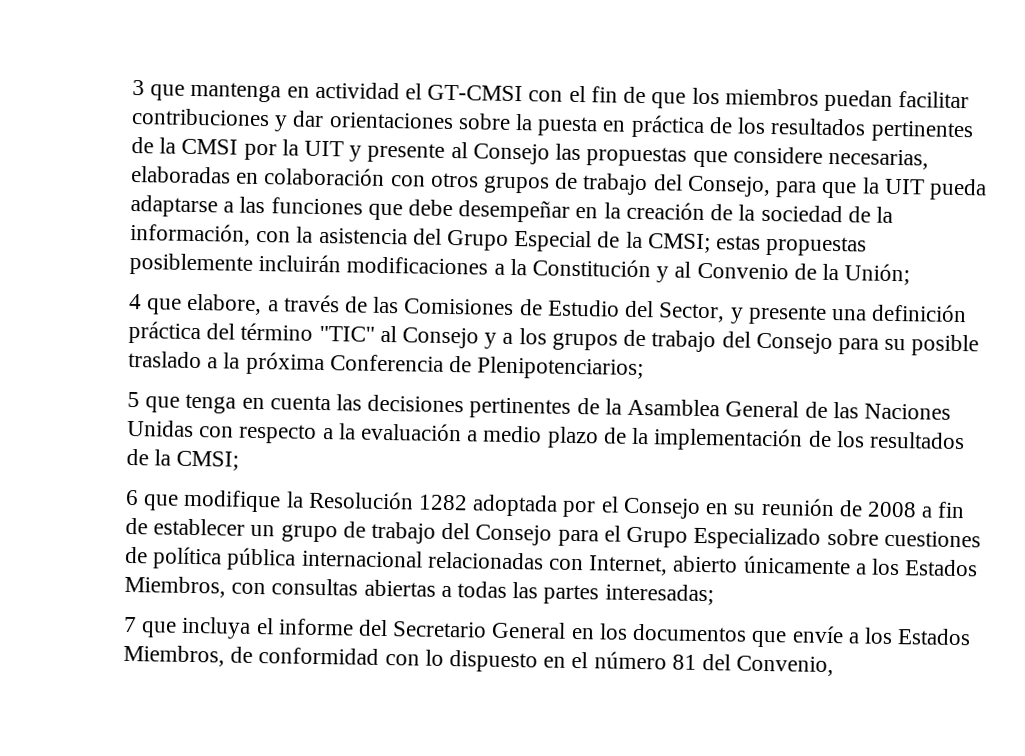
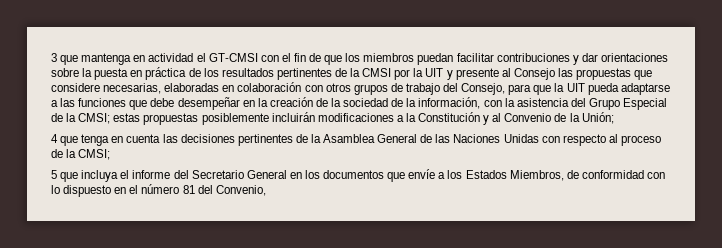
[186,293,968,325] [128,320,980,357] [128,350,645,381] [127,391,181,413] elabore, a través de las Comisiones de Estudio del Sector, y presente una definición práctica del término "TIC" al Consejo y a los grupos de trabajo del Consejo para su posible traslado a la próxima Conferencia de Plenipotenciarios; // 5 que -> (79, 141) none
[322,422,965,452] [126,448,240,471] [125,489,966,519] [125,517,981,550] [125,546,979,577] [124,575,714,606] [123,616,137,633] a la evaluación a medio plazo de la implementación de los resultados de la CMSI; // 6 que modifique la Resolución 1282 adoptada por el Consejo en su reunión de 2008 a fin de establecer un grupo de trabajo del Consejo para el Grupo Especializado sobre cuestiones de política pública internacional relacionadas con Internet, abierto únicamente a los Estados Miembros, con consultas abiertas a todas las partes interesadas; // 7 -> [608,134,661,146] [51,149,111,160] [51,170,57,179] al proceso de la CMSI; // 5

